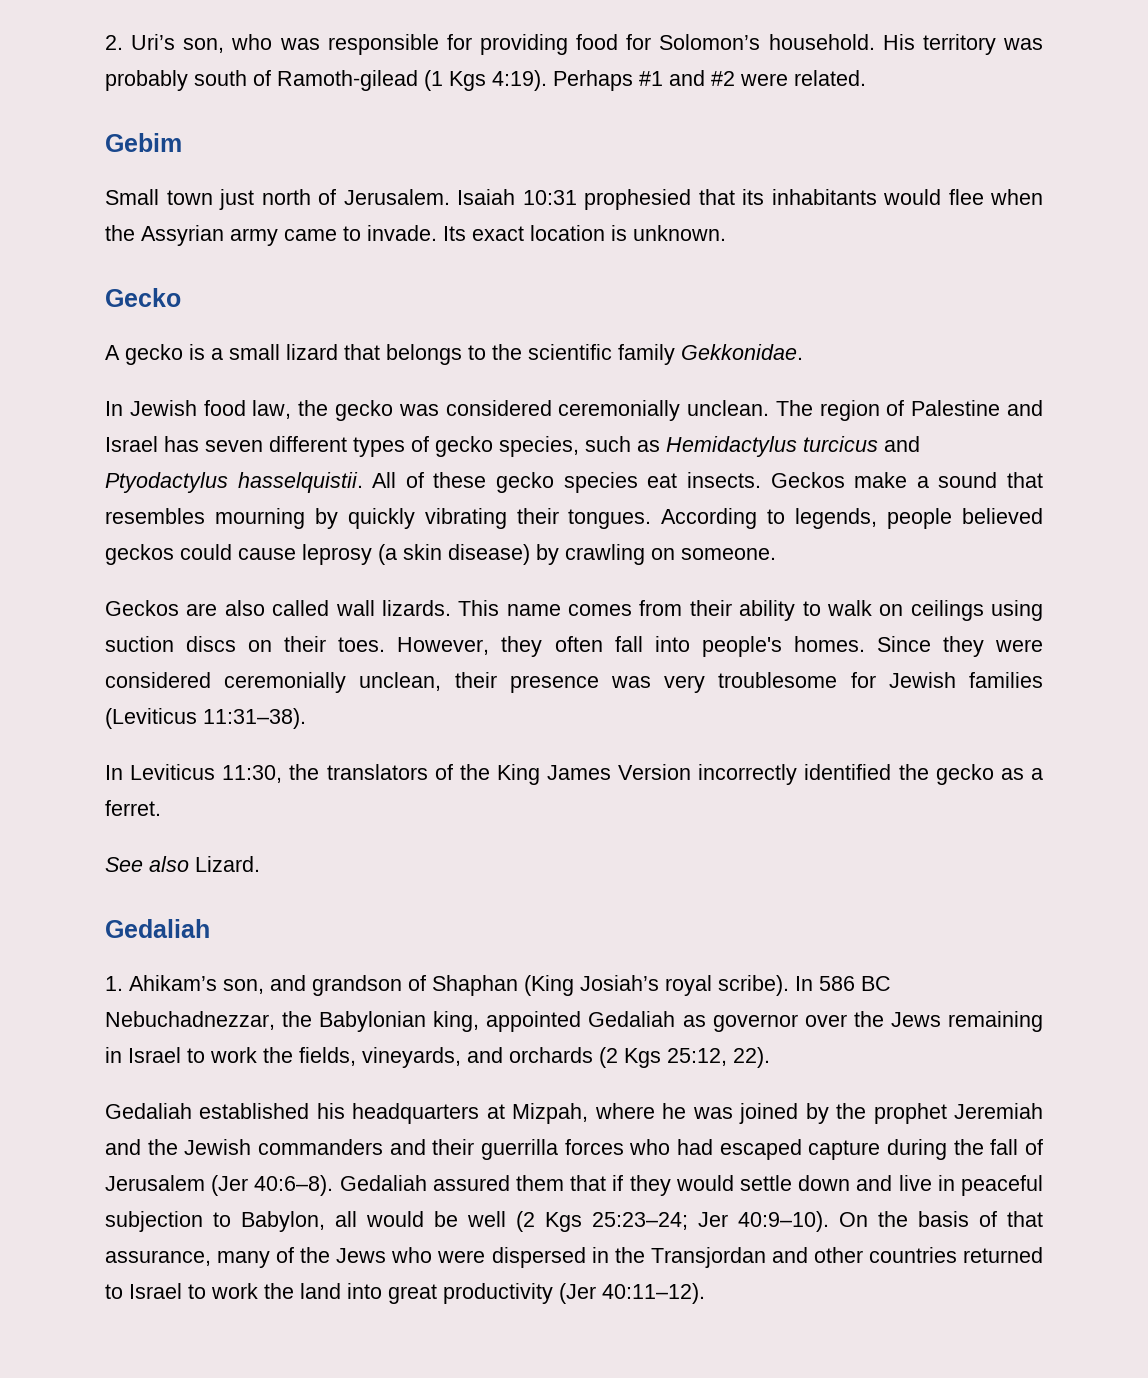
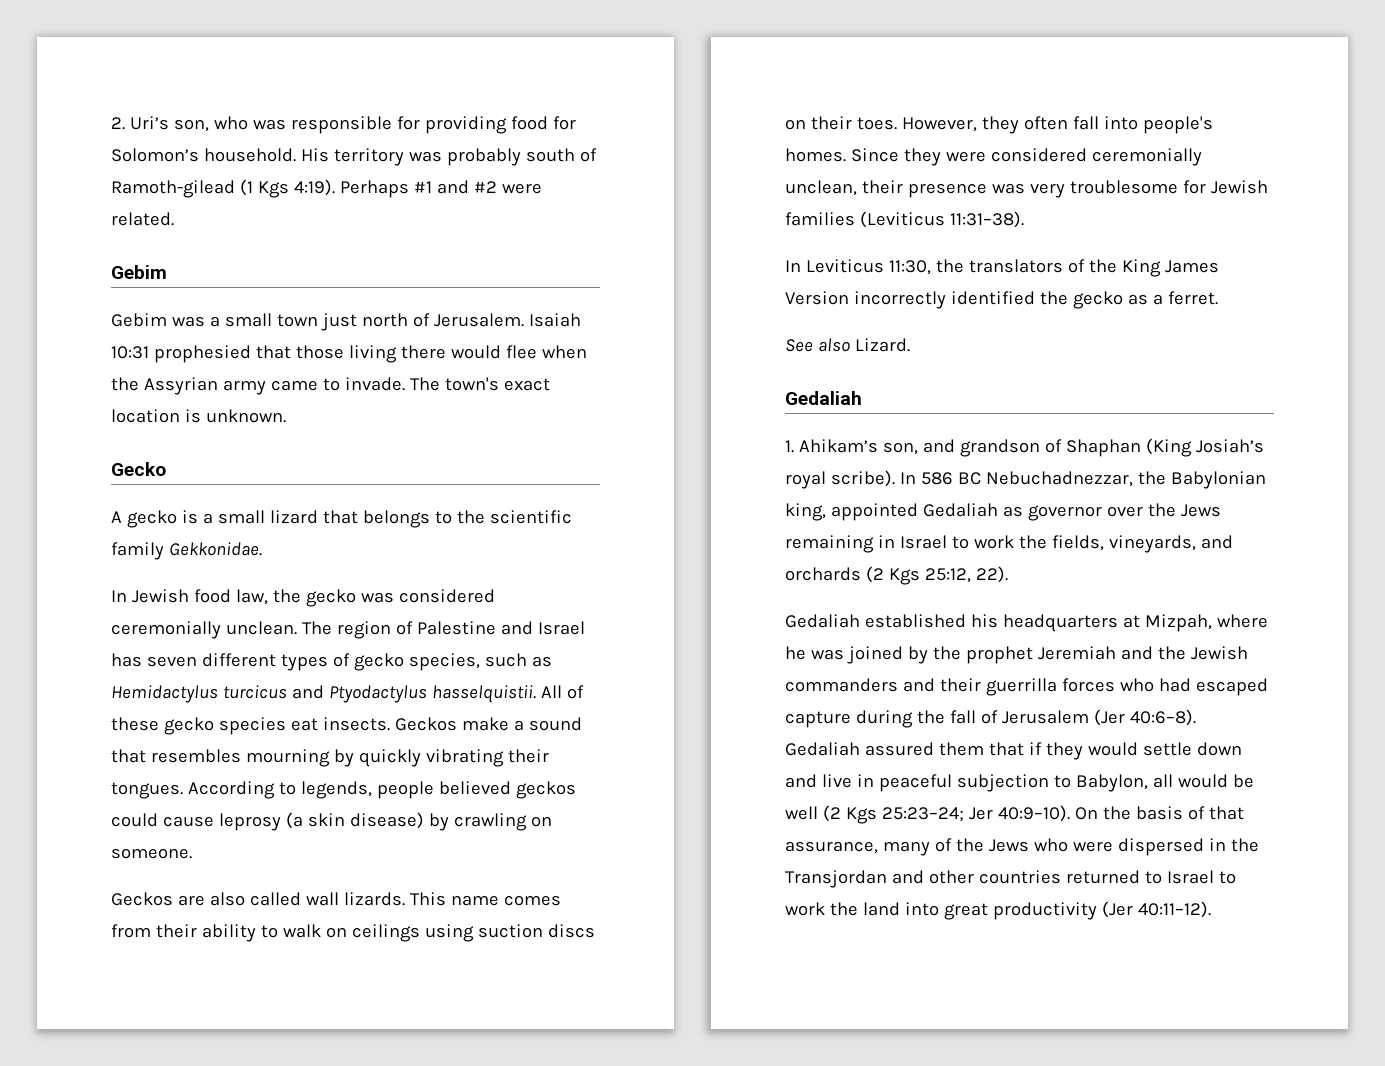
[105,189,159,205] Small -> [111,313,272,327] Gebim was a small
[742,189,877,205] its inhabitants -> [295,345,446,363] those living there
[443,226,466,241] Its -> [409,377,499,391] The town's

